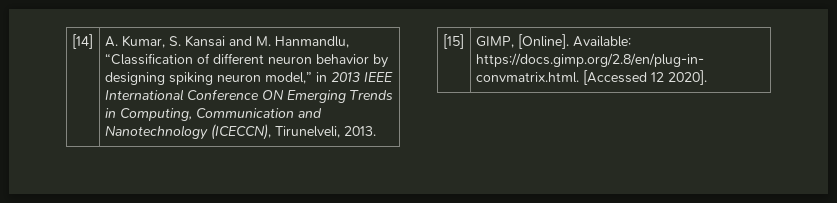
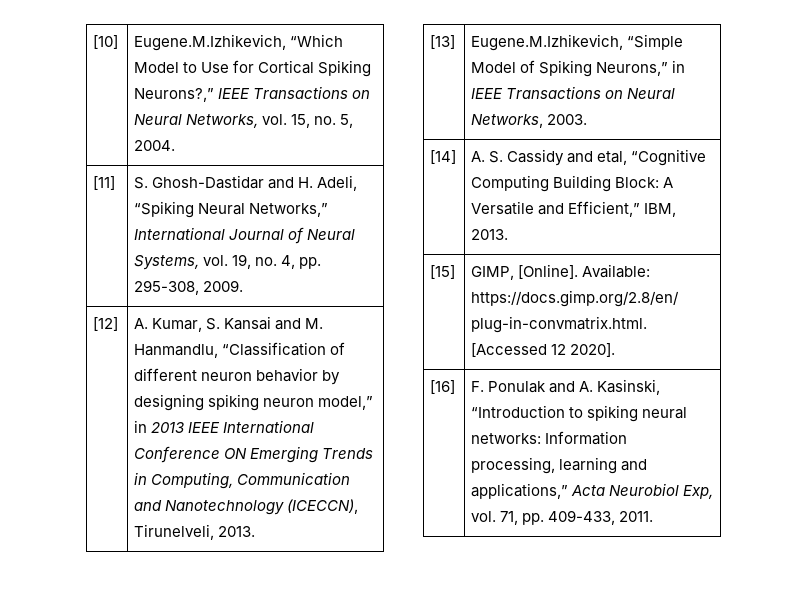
[71,34,93,49] [14] -> [93,35,119,49] [134,34,344,51] [134,60,372,77] [134,86,371,102] [134,114,354,128] [134,140,176,151] [93,176,116,190] [134,175,358,191] [134,201,329,218] [134,227,356,244] [134,254,322,270] [134,280,244,295] [93,317,119,331] [10] | Eugene.M.Izhikevich, “Which Model to Use for Cortical Spiking Neurons?,” IEEE Transactions on Neural Networks, vol. 15, no. 5, 2004. // [11] | S. Ghosh-Dastidar and H. Adeli, “Spiking Neural Networks,” International Journal of Neural Systems, vol. 19, no. 4, pp. 295-308, 2009. // [12]
(376, 131) none -> [430,35,456,49] [471,34,684,51] [471,60,686,77] [471,86,676,99] [471,114,588,128] [430,150,457,164] [471,149,707,166] [471,175,674,192] [471,201,677,217] [471,229,509,240] // [13] | Eugene.M.Izhikevich, “Simple Model of Spiking Neurons,” in IEEE Transactions on Neural Networks, 2003. // [14] | A. S. Cassidy and etal, “Cognitive Computing Building Block: A Versatile and Efficient,” IBM, 2013.
(707, 77) none -> [430,380,456,394] [471,379,661,395] [471,405,688,422] [471,431,628,445] [471,457,648,474] [471,483,714,499] [471,510,654,525] // [16] | F. Ponulak and A. Kasinski, “Introduction to spiking neural networks: Information processing, learning and applications,” Acta Neurobiol Exp, vol. 71, pp. 409-433, 2011.

